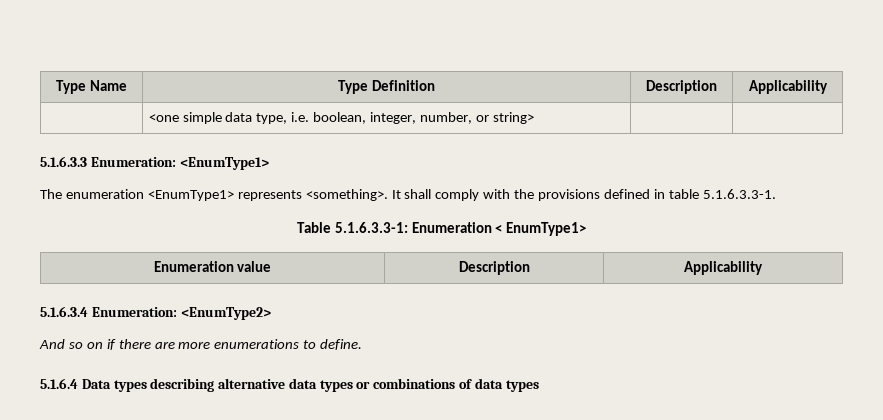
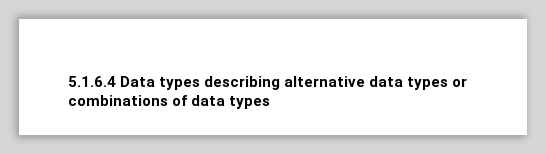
[56,80,127,94] [338,80,435,94] [646,80,717,94] [748,80,828,94] [148,112,534,124] [40,156,269,170] [40,189,776,201] [296,222,587,236] [153,261,272,272] [458,261,530,275] [684,261,763,275] [40,306,271,320] [39,339,363,350] Type Name | Type Definition | Description | Applicability // | <one simple data type, i.e. boolean, integer, number, or string> | | // 5.1.6.3.3 Enumeration: <EnumType1> // The enumeration <EnumType1> represents <something>. It shall comply with the provisions defined in table 5.1.6.3.3-1. // Table 5.1.6.3.3-1: Enumeration < EnumType1> // Enumeration value | Description | Applicability // 5.1.6.3.4 Enumeration: <EnumType2> // And so on if there are more enumerations to define. // -> (68, 81) none

